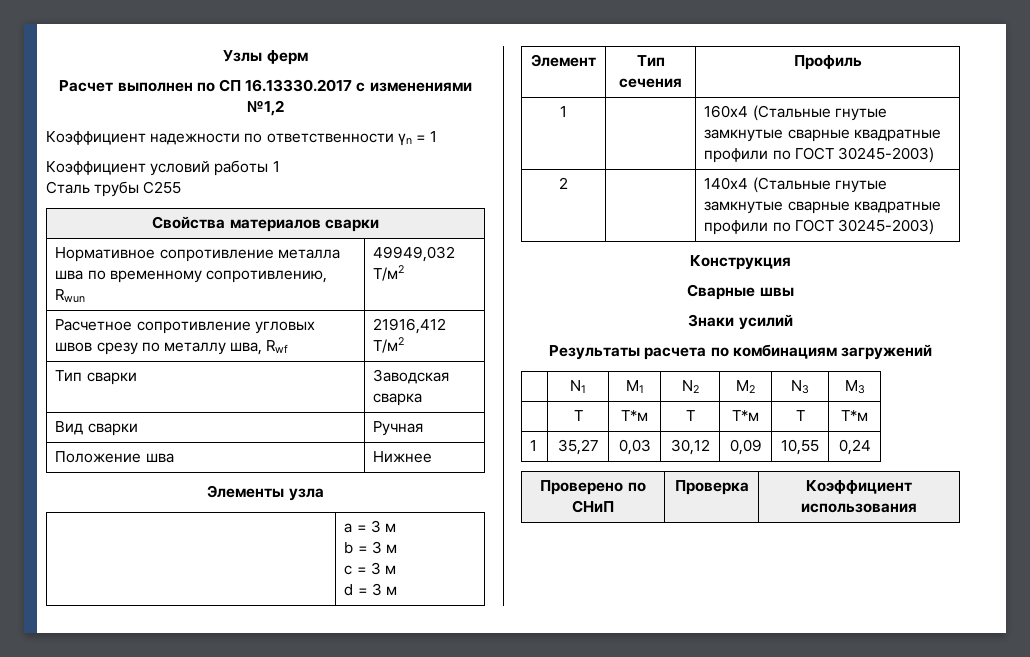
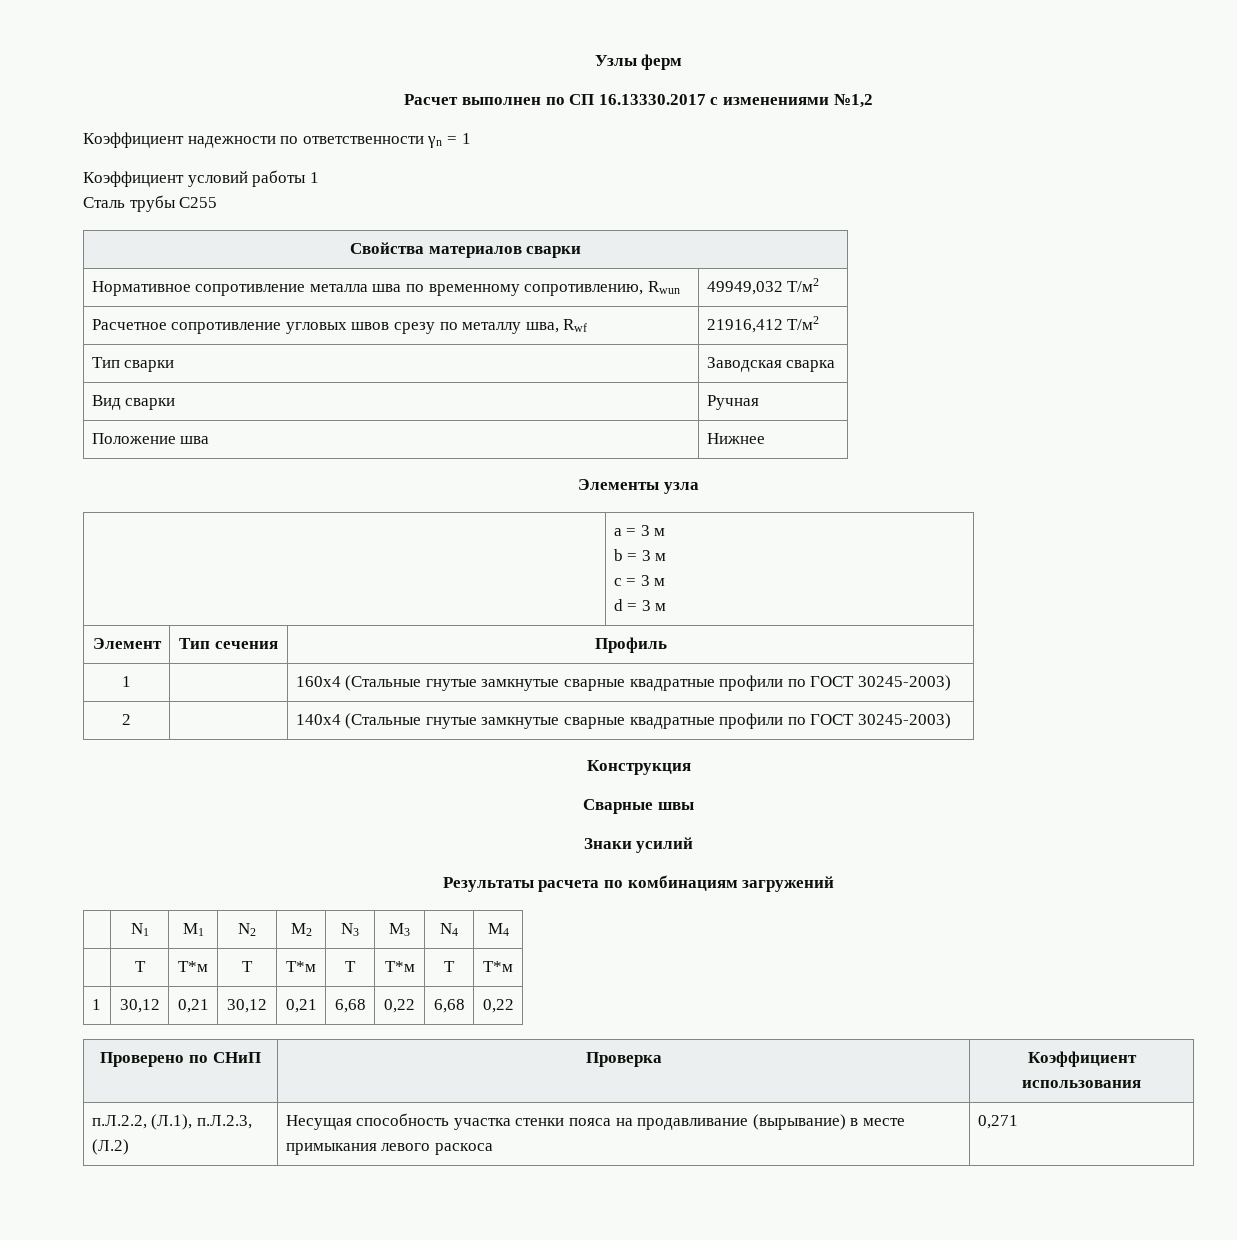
[573,410,583,421] [621,410,648,421] [685,410,695,421] [732,410,759,421] [795,410,805,421] [841,410,868,421] [530,440,538,451] [557,439,599,455] [618,439,651,455] [670,439,710,455] [729,439,762,455] [781,439,819,455] [838,439,871,455] // | Т | Т*м | Т | Т*м | Т | Т*м // 1 | 35,27 | 0,03 | 30,12 | 0,09 | 10,55 | 0,24 -> [440,923,458,936] [487,923,509,936] [134,961,146,972] [178,961,208,972] [242,961,253,972] [286,961,316,972] [345,961,356,972] [384,961,415,972] [444,961,455,972] [483,961,513,972] [91,999,101,1010] [119,999,160,1013] [177,999,209,1013] [227,999,267,1013] [285,999,317,1013] [334,999,366,1013] [384,999,415,1013] [433,999,465,1013] [482,999,514,1013] | N4 | M4 // | Т | Т*м | Т | Т*м | Т | Т*м | Т | Т*м // 1 | 30,12 | 0,21 | 30,12 | 0,21 | 6,68 | 0,22 | 6,68 | 0,22
(917, 508) none -> [91,1114,252,1130] [91,1139,129,1155] [285,1113,905,1130] [285,1143,493,1155] [977,1115,1018,1129] // п.Л.2.2, (Л.1), п.Л.2.3, (Л.2) | Несущая способность участка стенки пояса на продавливание (вырывание) в месте примыкания левого раскоса | 0,271

